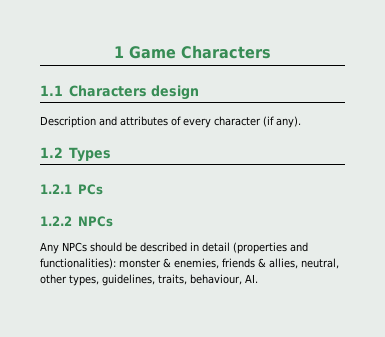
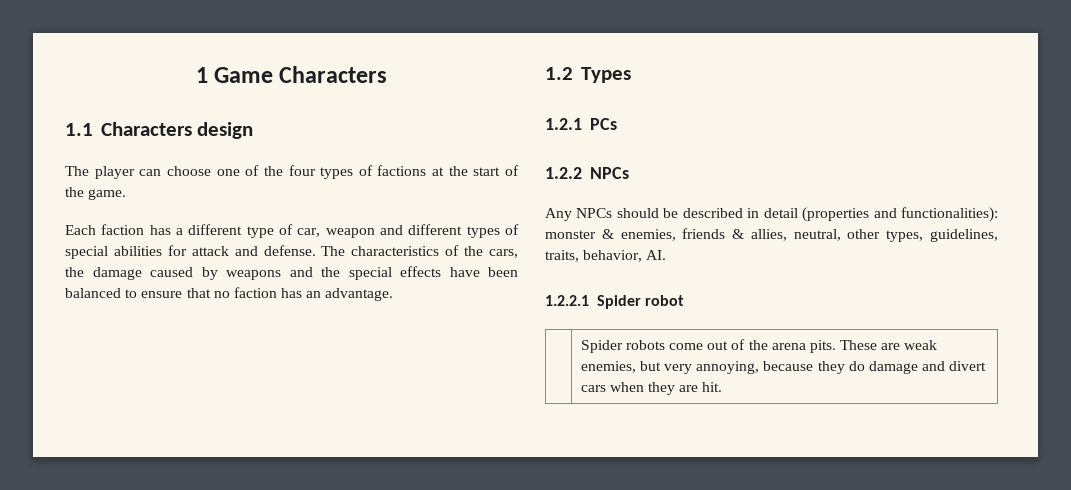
[40,116,301,128] Description and attributes of every character (if any). -> [65,165,520,179] [65,187,127,200] [65,224,519,238] [65,245,518,259] [65,266,518,280] [65,287,394,301] The player can choose one of the four types of factions at the start of the game. // Each faction has a different type of car, weapon and different types of special abilities for attack and defense. The characteristics of the cars, the damage caused by weapons and the special effects have been balanced to ensure that no faction has an advantage.
[190,274,242,285] behaviour, -> [583,250,643,262] behavior,
(258, 278) none -> [545,295,684,309] [580,339,938,353] [580,361,987,374] [580,382,723,395] // 1.2.2.1 Spider robot // | Spider robots come out of the arena pits. These are weak enemies, but very annoying, because they do damage and divert cars when they are hit.

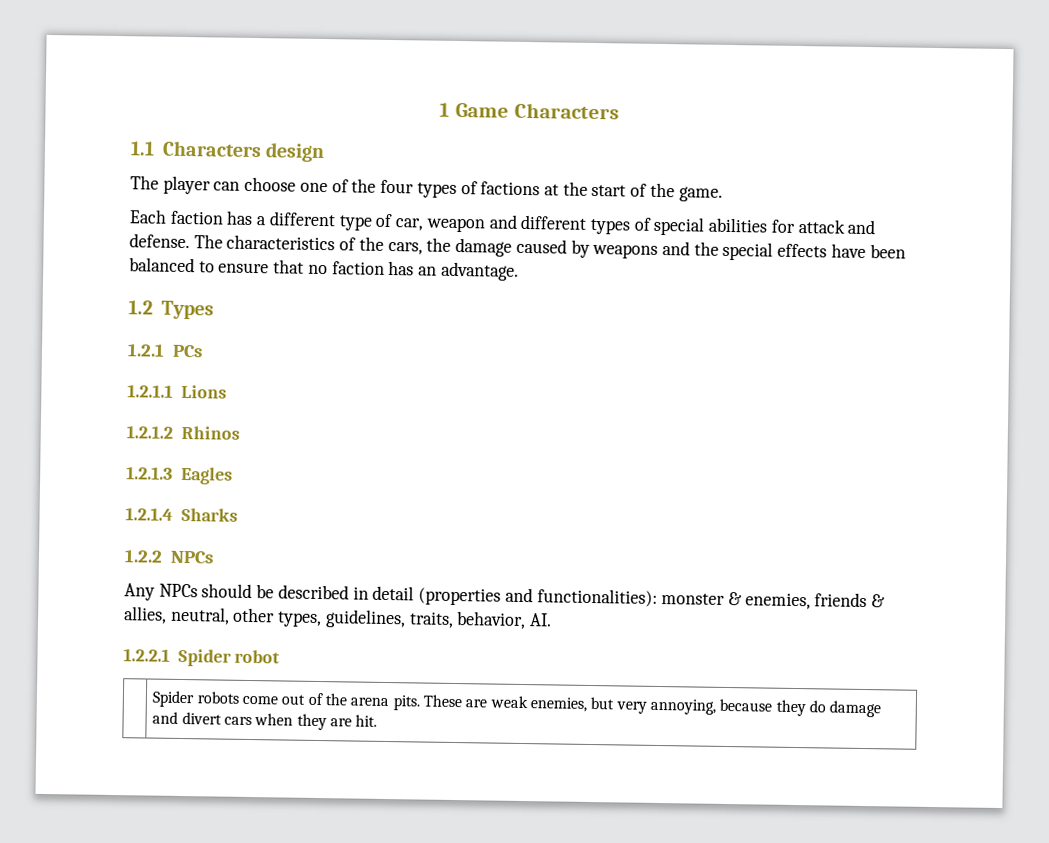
(617, 124) none -> [127,384,227,399] [126,425,240,440] [126,466,233,485] [125,507,238,522] // 1.2.1.1 Lions // 1.2.1.2 Rhinos // 1.2.1.3 Eagles // 1.2.1.4 Sharks

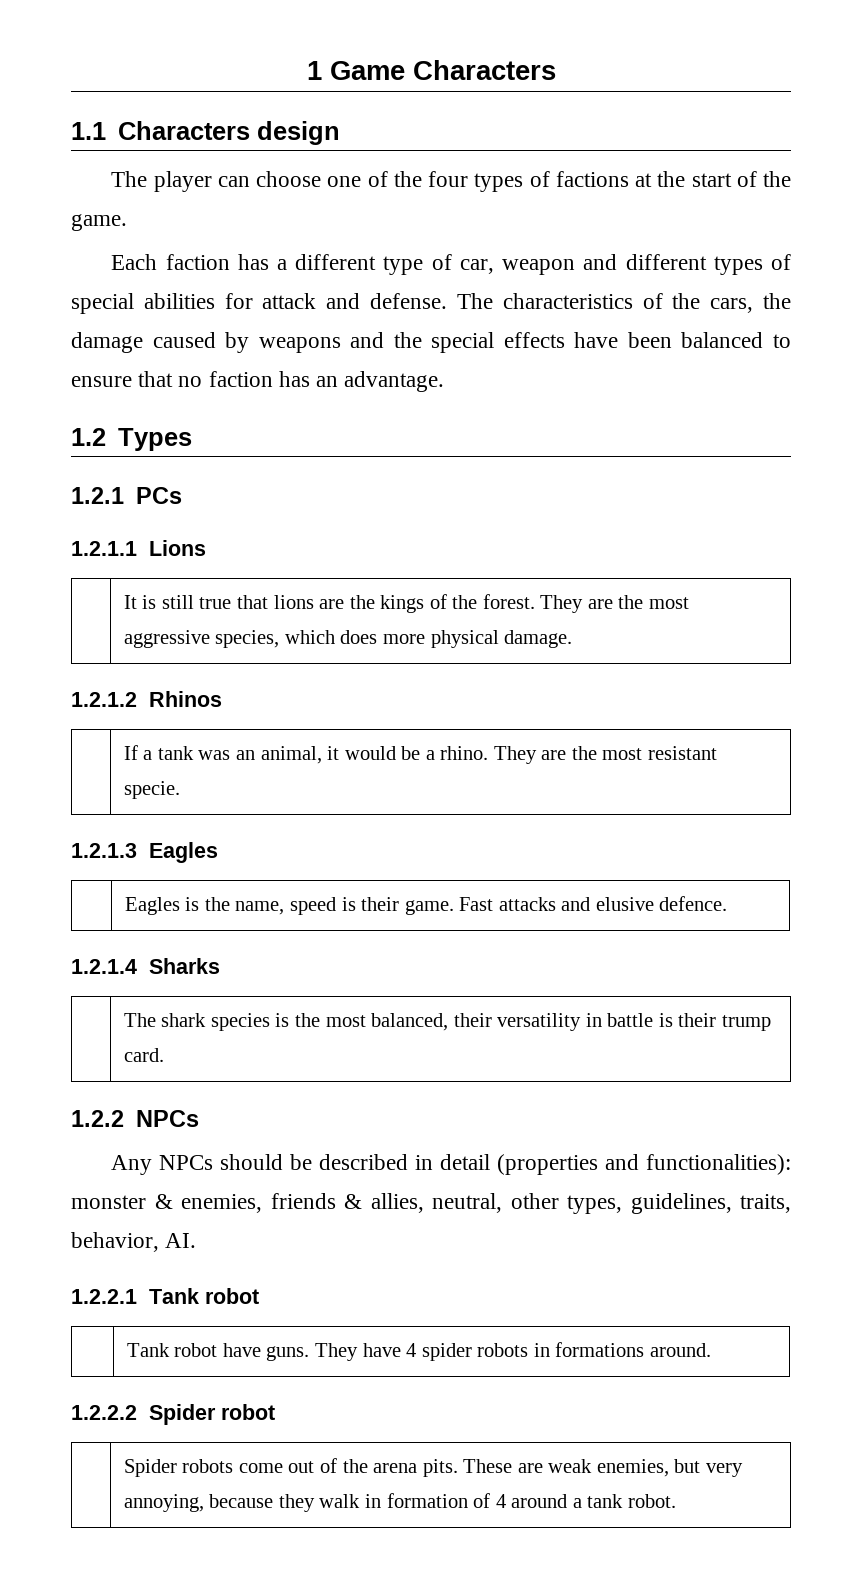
[126,425,240,440] [126,466,233,485] [125,507,238,522] // 1.2.1.2 Rhinos // 1.2.1.3 Eagles // 1.2.1.4 Sharks -> [123,594,689,613] [123,630,573,648] [71,691,222,707] [123,745,717,764] [123,781,180,799] [71,842,218,863] [124,896,728,915] [71,958,220,974] [123,1013,771,1031] [123,1048,164,1062] // | It is still true that lions are the kings of the forest. They are the most aggressive species, which does more physical damage. // 1.2.1.2 Rhinos // | If a tank was an animal, it would be a rhino. They are the most resistant specie. // 1.2.1.3 Eagles // | Eagles is the name, speed is their game. Fast attacks and elusive defence. // 1.2.1.4 Sharks // | The shark species is the most balanced, their versatility in battle is their trump card.
(170, 655) none -> [148,1288,259,1304] [126,1342,711,1361] [71,1405,137,1420] Tank robot // | Tank robot have guns. They have 4 spider robots in formations around. // 1.2.2.2
[808,700,882,718] [152,711,378,731] do damage and divert cars when they are hit. -> [319,1493,676,1508] walk in formation of 4 around a tank robot.

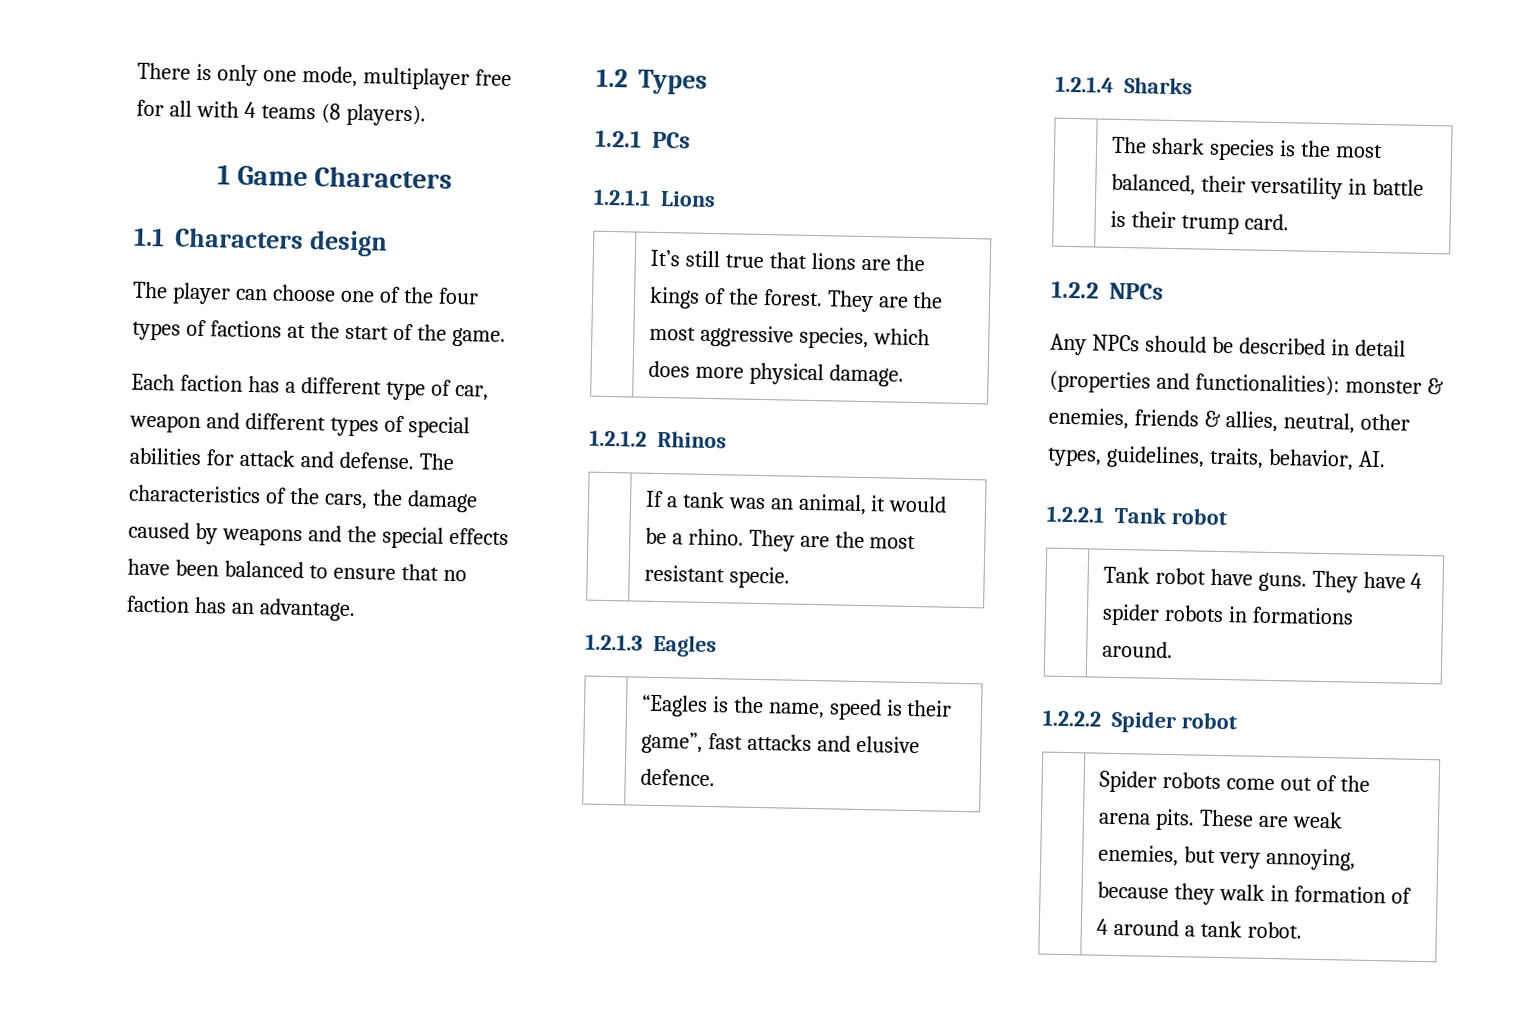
(306, 70) none -> [137,62,512,91] [136,99,426,127] There is only one mode, multiplayer free for all with 4 teams (8 players). //
[123,595,157,609] It is -> [649,249,680,267] It’s
[124,897,180,915] Eagles -> [640,694,708,717] “Eagles
[404,897,494,915] game. Fast -> [640,731,743,754] game”, fast

